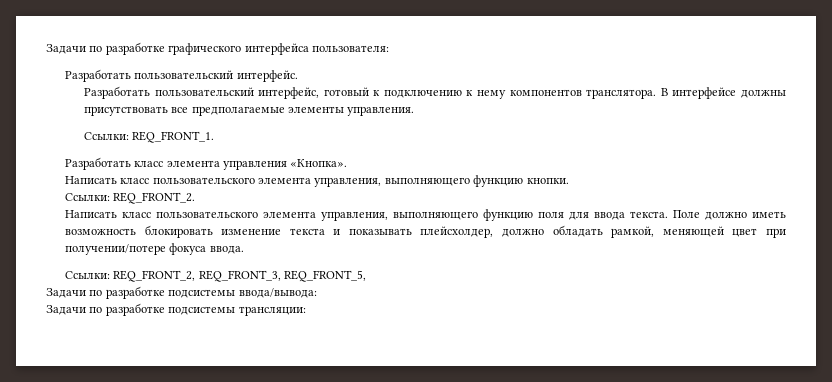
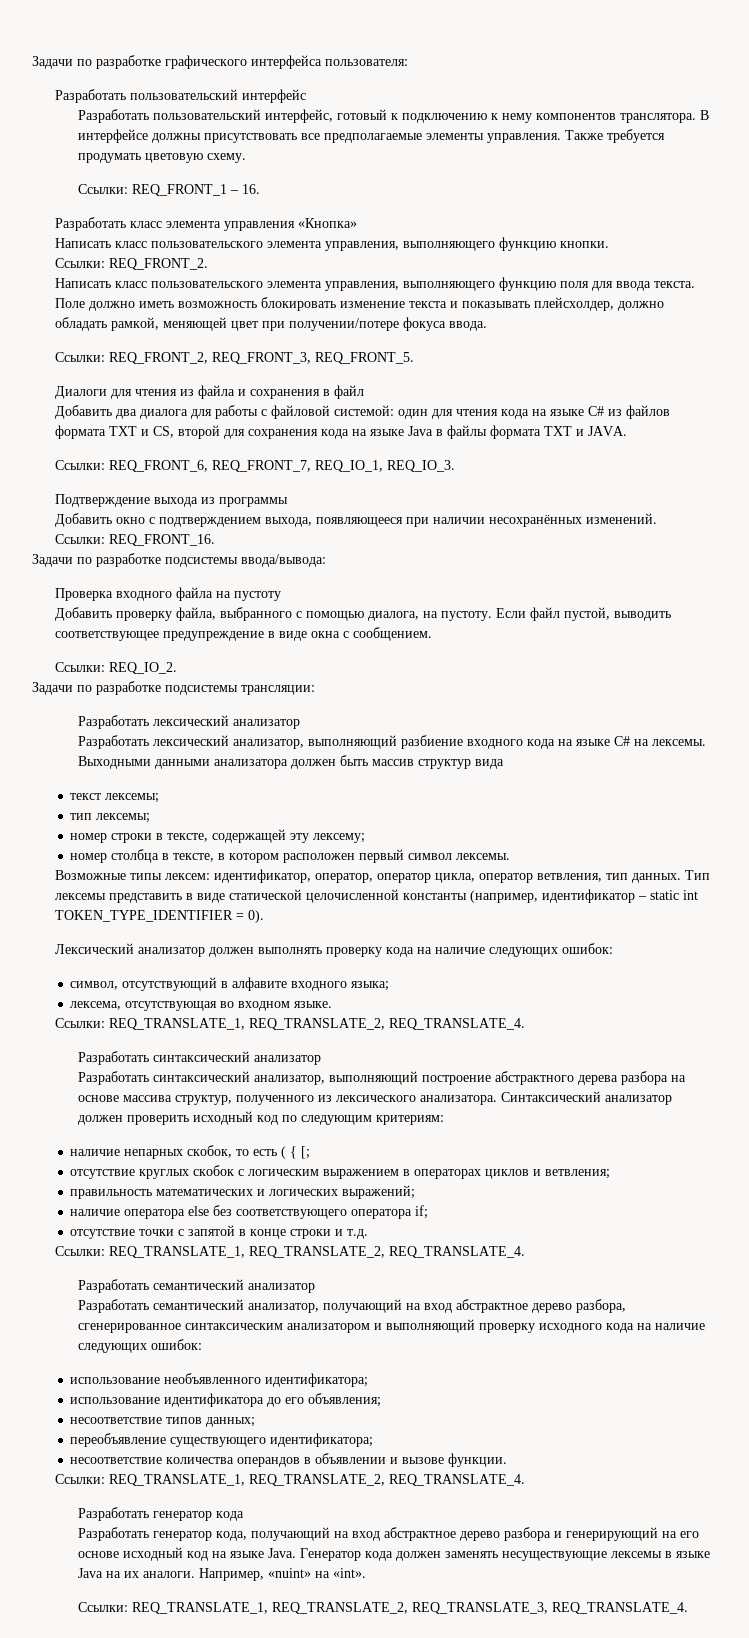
[236,70,298,82] интерфейс. -> [241,89,306,103] интерфейс
[83,131,215,143] // Ссылки: REQ_FRONT_1. -> [564,129,665,143] [77,153,246,163] [77,184,260,196] Также требуется продумать цветовую схему. // Ссылки: REQ_FRONT_1 – 16.
[290,159,348,167] «Кнопка». -> [297,218,357,228] «Кнопка»
[284,270,367,282] REQ_FRONT_5, -> [314,352,414,364] [54,385,364,399] [54,405,670,419] [54,425,627,439] [54,460,455,472] [54,494,288,507] [54,513,657,527] [54,534,215,546] REQ_FRONT_5. // Диалоги для чтения из файла и сохранения в файл // Добавить два диалога для работы с файловой системой: один для чтения кода на языке C# из файлов формата TXT и CS, второй для сохранения кода на языке Java в файлы формата TXT и JAVA. // Ссылки: REQ_FRONT_6, REQ_FRONT_7, REQ_IO_1, REQ_IO_3. // Подтверждение выхода из программы // Добавить окно с подтверждением выхода, появляющееся при наличии несохранённых изменений. // Ссылки: REQ_FRONT_16.
(317, 293) none -> [54,587,281,601] [54,607,671,621] [54,627,432,641] [54,662,177,674] // Проверка входного файла на пустоту // Добавить проверку файла, выбранного с помощью диалога, на пустоту. Если файл пустой, выводить соответствующее предупреждение в виде окна с сообщением. // Ссылки: REQ_IO_2.
(306, 311) none -> [77,715,300,729] [77,735,706,749] [77,755,504,769] [70,793,160,803] [70,813,151,823] [70,829,366,843] [70,849,511,863] [54,869,710,883] [54,889,698,903] [54,910,264,923] [54,943,613,957] [70,977,390,991] [70,1001,333,1011] [54,1018,525,1030] [77,1051,321,1065] [77,1071,686,1085] [77,1091,672,1105] [77,1111,444,1125] [70,1145,311,1159] [70,1165,611,1179] [70,1185,416,1199] [70,1205,429,1219] [70,1225,369,1239] [54,1246,525,1258] [77,1279,315,1293] [77,1299,626,1313] [77,1319,705,1333] [77,1339,202,1353] [70,1373,369,1387] [70,1393,382,1407] [70,1417,256,1427] [70,1433,374,1447] [70,1453,508,1467] [54,1474,525,1486] [77,1507,244,1521] [77,1527,699,1541] [77,1547,710,1561] [77,1568,366,1581] [77,1602,688,1614] // Разработать лексический анализатор // Разработать лексический анализатор, выполняющий разбиение входного кода на языке C# на лексемы. Выходными данными анализатора должен быть массив структур вида // текст лексемы; // тип лексемы; // номер строки в тексте, содержащей эту лексему; // номер столбца в тексте, в котором расположен первый символ лексемы. // Возможные типы лексем: идентификатор, оператор, оператор цикла, оператор ветвления, тип данных. Тип лексемы представить в виде статической целочисленной константы (например, идентификатор – static int TOKEN_TYPE_IDENTIFIER = 0). // Лексический анализатор должен выполнять проверку кода на наличие следующих ошибок: // символ, отсутствующий в алфавите входного языка; // лексема, отсутствующая во входном языке. // Ссылки: REQ_TRANSLATE_1, REQ_TRANSLATE_2, REQ_TRANSLATE_4. // Разработать синтаксический анализатор // Разработать синтаксический анализатор, выполняющий построение абстрактного дерева разбора на основе массива структур, полученного из лексического анализатора. Синтаксический анализатор должен проверить исходный код по следующим критериям: // наличие непарных скобок, то есть ( { [; // отсутствие круглых скобок с логическим выражением в операторах циклов и ветвления; // правильность математических и логических выражений; // наличие оператора else без соответствующего оператора if; // отсутствие точки с запятой в конце строки и т.д. // Ссылки: REQ_TRANSLATE_1, REQ_TRANSLATE_2, REQ_TRANSLATE_4. // Разработать семантический анализатор // Разработать семантический анализатор, получающий на вход абстрактное дерево разбора, сгенерированное синтаксическим анализатором и выполняющий проверку исходного кода на наличие следующих ошибок: // использование необъявленного идентификатора; // использование идентификатора до его объявления; // несоответствие типов данных; // переобъявление существующего идентификатора; // несоответствие количества операндов в объявлении и вызове функции. // Ссылки: REQ_TRANSLATE_1, REQ_TRANSLATE_2, REQ_TRANSLATE_4. // Разработать генератор кода // Разработать генератор кода, получающий на вход абстрактное дерево разбора и генерирующий на его основе исходный код на языке Java. Генератор кода должен заменять несуществующие лексемы в языке Java на их аналоги. Например, «nuint» на «int». // Ссылки: REQ_TRANSLATE_1, REQ_TRANSLATE_2, REQ_TRANSLATE_3, REQ_TRANSLATE_4.

